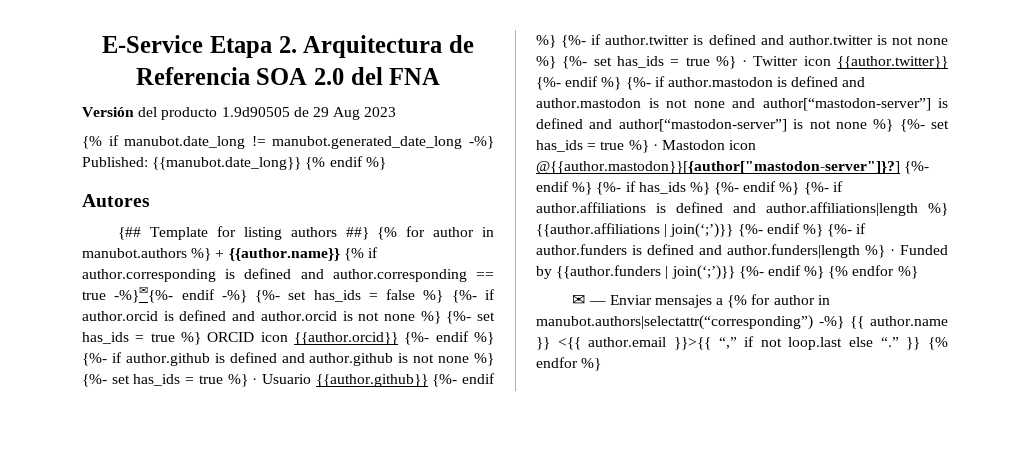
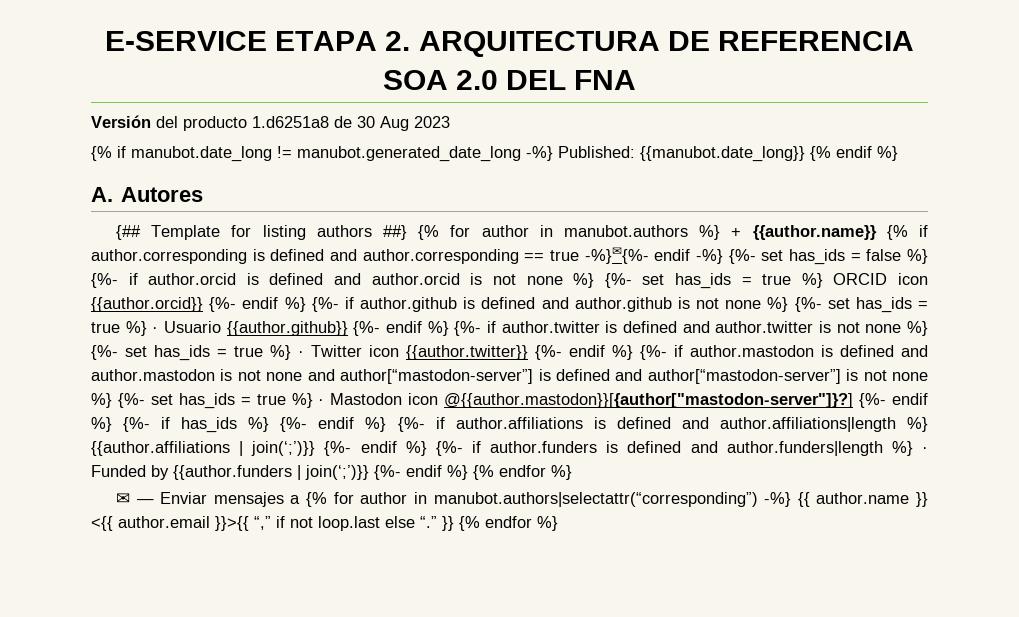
[102,35,474,58] [135,67,250,85] E-Service Etapa 2. Arquitectura de Referencia -> [105,31,914,57] E-SERVICE ETAPA 2. ARQUITECTURA DE REFERENCIA
[350,67,383,85] del -> [506,70,567,90] DEL
[221,107,329,117] 1.9d90505 de 29 -> [252,116,375,128] 1.d6251a8 de 30
(386, 163) none -> [91,187,113,202] A.

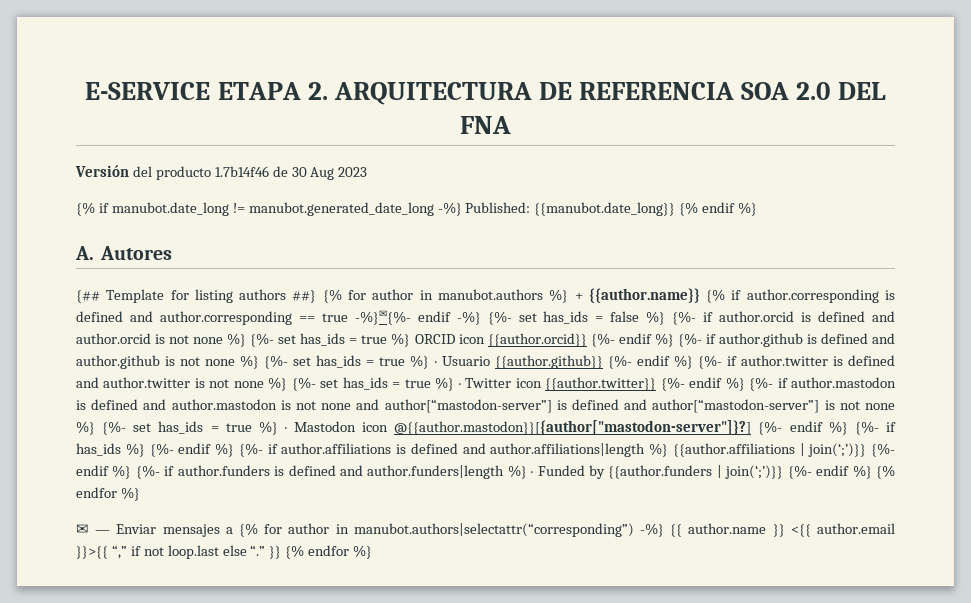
[252,116,329,128] 1.d6251a8 -> [214,166,269,177] 1.7b14f46

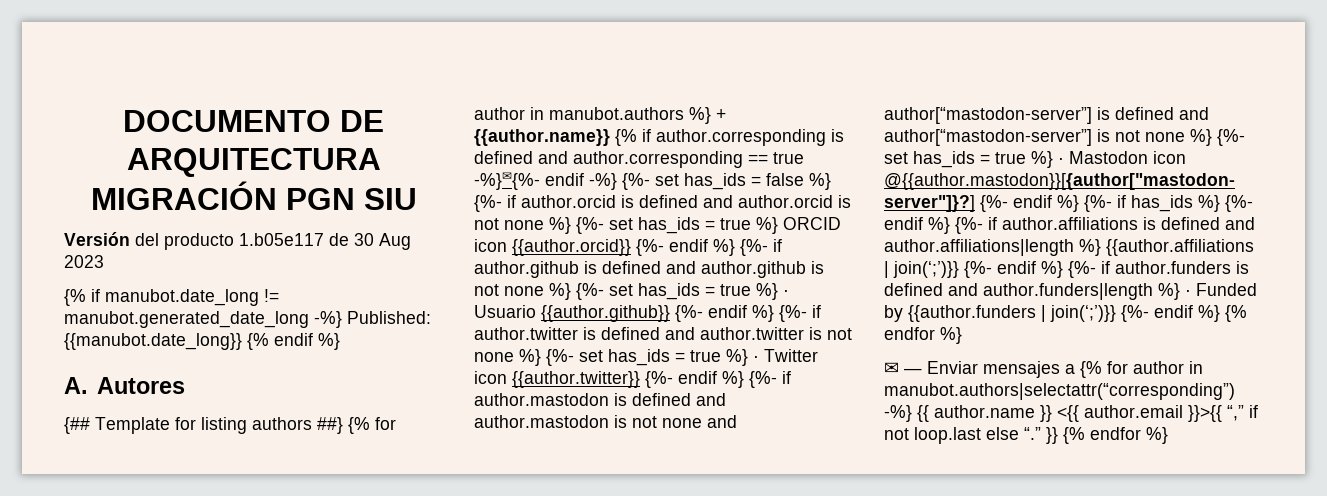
[85,82,886,105] [460,116,511,134] E-SERVICE ETAPA 2. ARQUITECTURA DE REFERENCIA SOA 2.0 DEL FNA -> [123,110,384,132] [126,148,381,177] [90,181,417,210] DOCUMENTO DE ARQUITECTURA MIGRACIÓN PGN SIU
[214,166,269,177] 1.7b14f46 -> [239,233,324,246] 1.b05e117

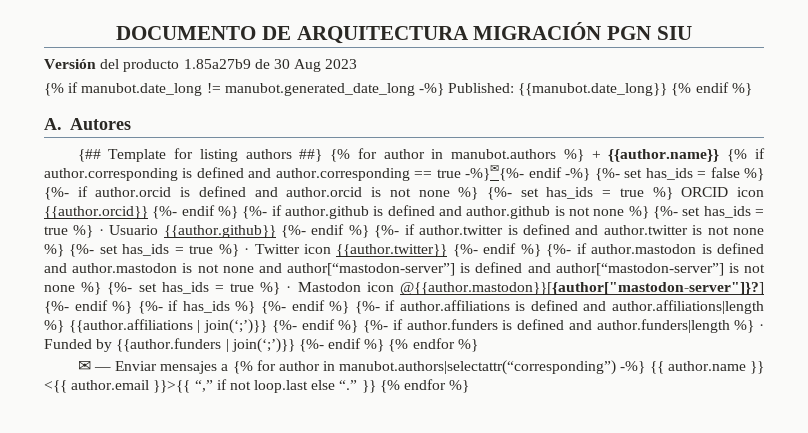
[239,233,324,246] 1.b05e117 -> [183,59,251,69] 1.85a27b9

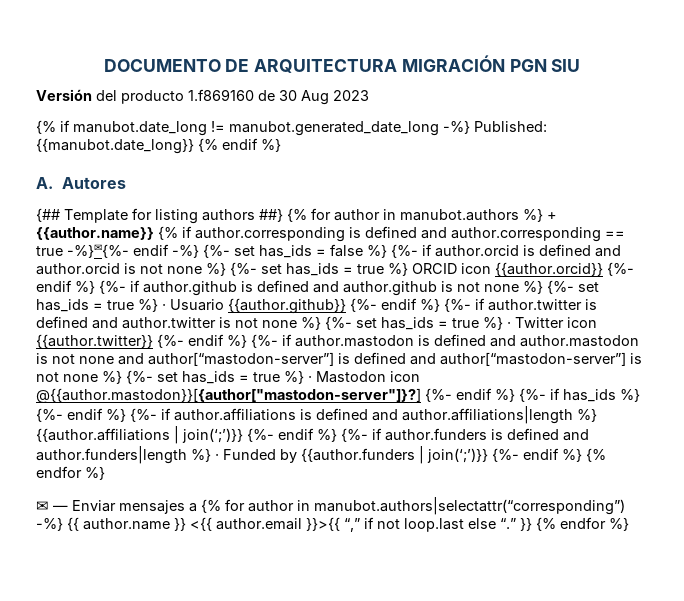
[183,59,251,69] 1.85a27b9 -> [188,89,254,101] 1.f869160

